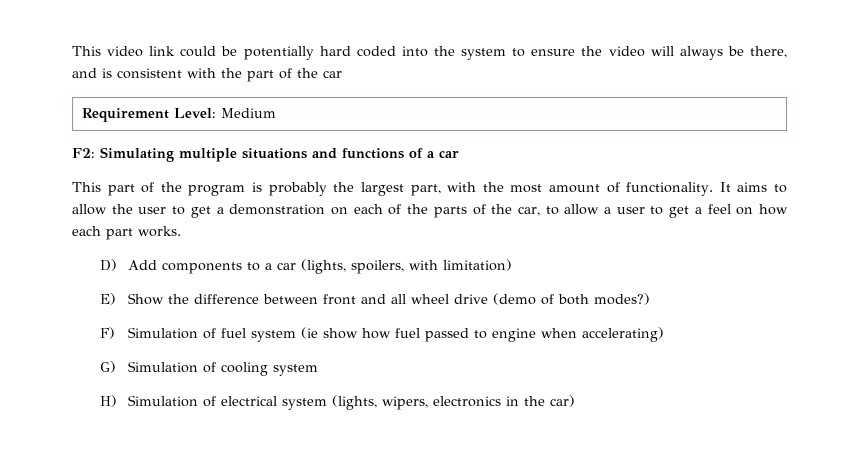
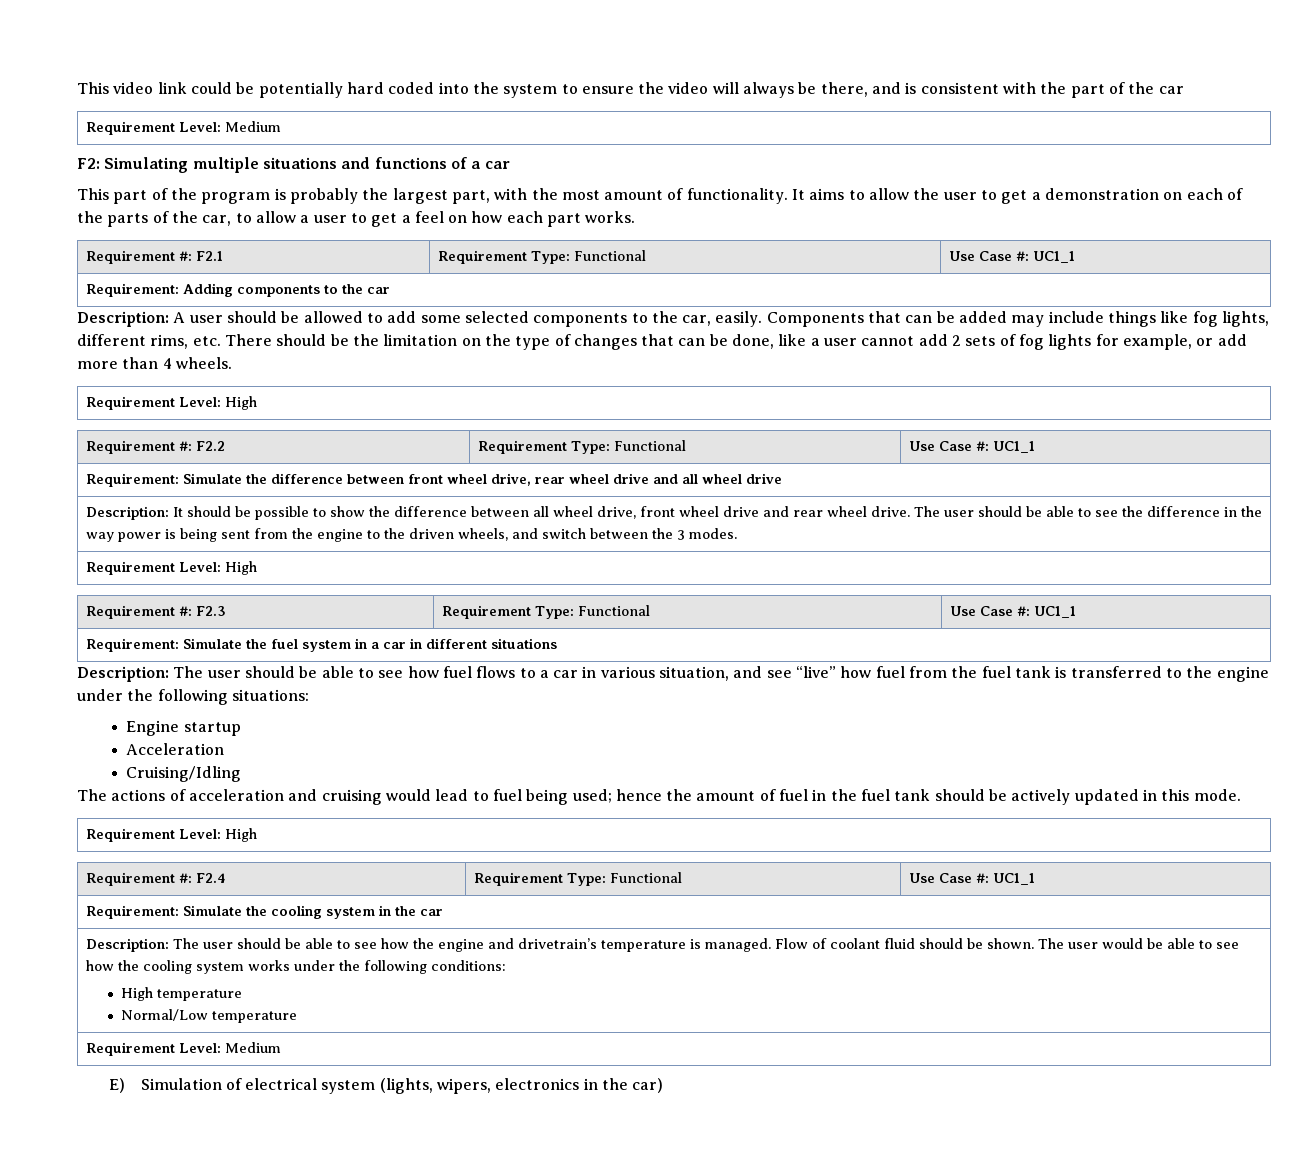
[99,259,512,274] [99,293,650,305] [99,327,664,342] [99,361,318,376] [99,395,117,407] // D) Add components to a car (lights, spoilers, with limitation) // E) Show the difference between front and all wheel drive (demo of both modes?) // F) Simulation of fuel system (ie show how fuel passed to engine when accelerating) // G) Simulation of cooling system // H) -> [85,250,223,264] [437,250,646,264] [948,251,1075,263] [85,283,390,297] [77,311,1270,327] [77,334,1247,350] [77,357,232,369] [85,396,257,410] [85,440,225,454] [477,440,686,454] [908,441,1035,453] [85,473,782,487] [85,506,1262,520] [85,528,737,542] [85,561,257,575] [85,605,226,619] [441,605,650,619] [949,606,1076,618] [85,638,557,652] [77,666,1269,682] [77,689,309,705] [126,720,241,736] [126,743,225,755] [126,766,242,782] [77,789,1241,805] [85,828,257,842] [85,872,225,886] [473,872,682,886] [908,873,1035,885] [85,905,443,919] [85,938,1239,952] [85,960,506,974] [120,987,242,1001] [120,1009,297,1023] [85,1042,281,1056] [108,1078,125,1093] // Requirement #: F2.1 | Requirement Type: Functional | Use Case #: UC1_1 // Requirement: Adding components to the car // Description: A user should be allowed to add some selected components to the car, easily. Components that can be added may include things like fog lights, different rims, etc. There should be the limitation on the type of changes that can be done, like a user cannot add 2 sets of fog lights for example, or add more than 4 wheels. // Requirement Level: High // Requirement #: F2.2 | Requirement Type: Functional | Use Case #: UC1_1 // Requirement: Simulate the difference between front wheel drive, rear wheel drive and all wheel drive // Description: It should be possible to show the difference between all wheel drive, front wheel drive and rear wheel drive. The user should be able to see the difference in the way power is being sent from the engine to the driven wheels, and switch between the 3 modes. // Requirement Level: High // Requirement #: F2.3 | Requirement Type: Functional | Use Case #: UC1_1 // Requirement: Simulate the fuel system in a car in different situations // Description: The user should be able to see how fuel flows to a car in various situation, and see “live” how fuel from the fuel tank is transferred to the engine under the following situations: // Engine startup // Acceleration // Cruising/Idling // The actions of acceleration and cruising would lead to fuel being used; hence the amount of fuel in the fuel tank should be actively updated in this mode. // Requirement Level: High // Requirement #: F2.4 | Requirement Type: Functional | Use Case #: UC1_1 // Requirement: Simulate the cooling system in the car // Description: The user should be able to see how the engine and drivetrain’s temperature is managed. Flow of coolant fluid should be shown. The user would be able to see how the cooling system works under the following conditions: // High temperature // Normal/Low temperature // Requirement Level: Medium // E)

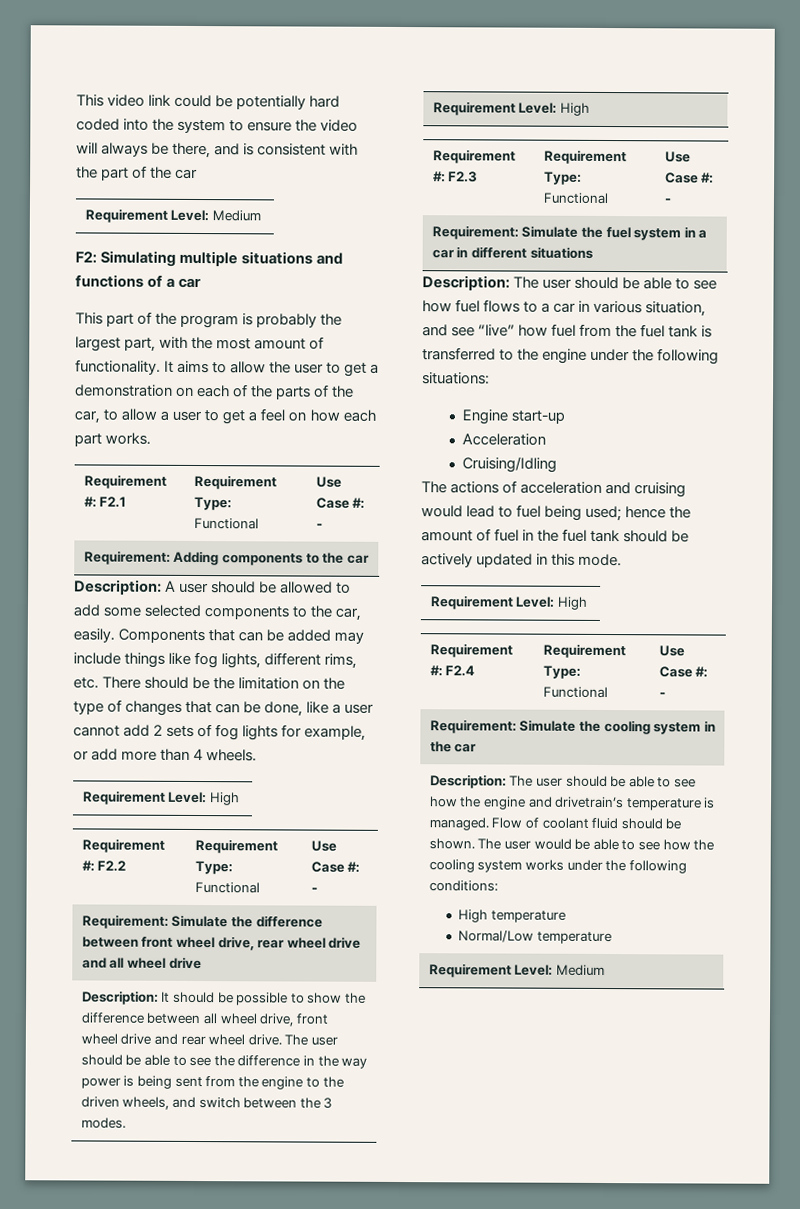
[1032,251,1075,263] UC1_1 -> [315,523,323,529] -
[992,441,1035,453] UC1_1 -> [310,887,318,893] -
[1033,606,1076,618] UC1_1 -> [663,198,671,204] -
[183,722,241,736] startup -> [511,410,566,424] start-up
[992,873,1035,885] UC1_1 -> [658,692,666,698] -
[108,1078,664,1094] // E) Simulation of electrical system (lights, wipers, electronics in the car) -> (605, 970) none

